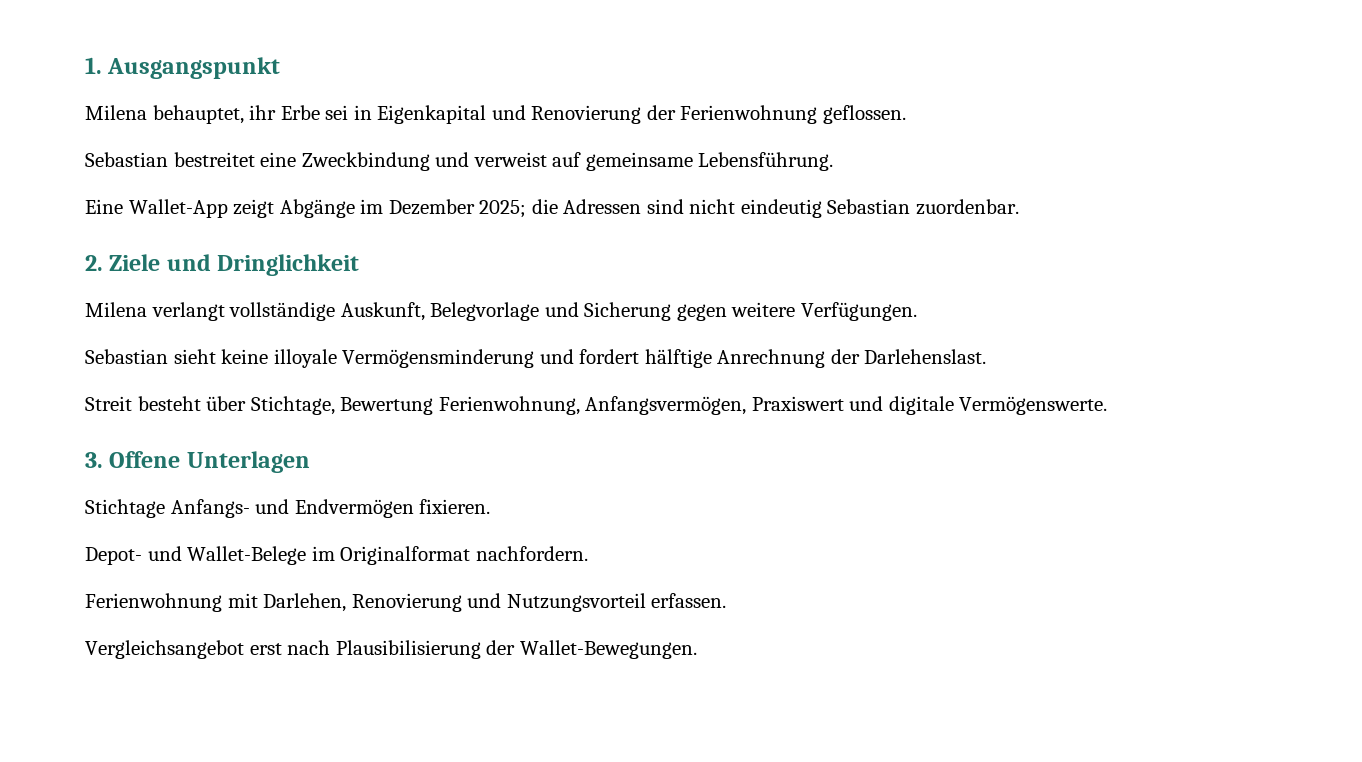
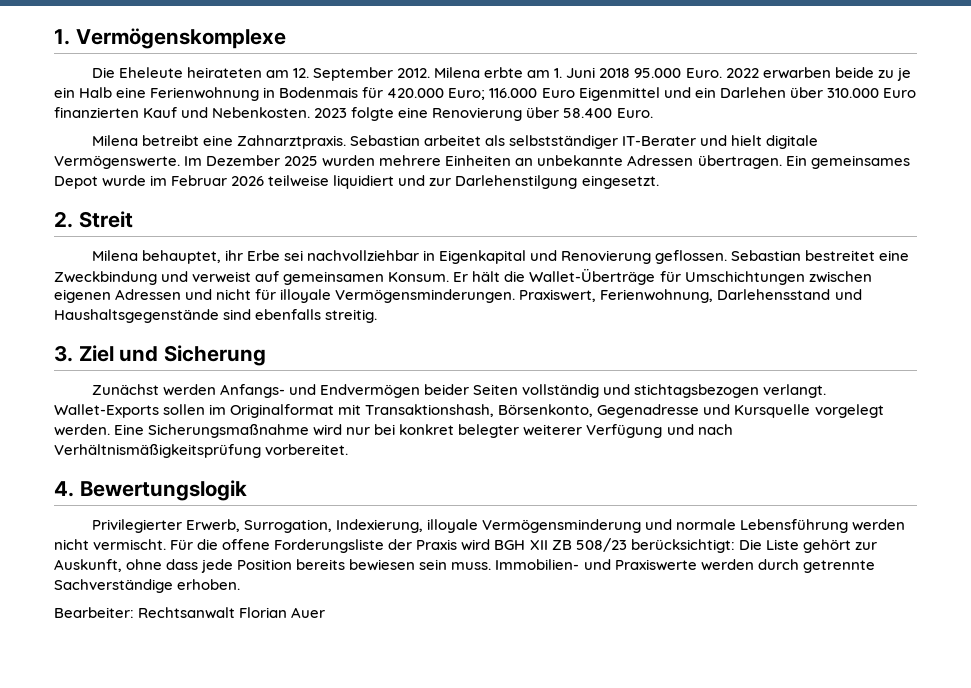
[85,57,281,79] 1. Ausgangspunkt -> [54,28,286,49] [91,67,911,81] [54,87,916,101] [54,107,653,121] [91,135,819,149] [54,155,910,169] [54,175,659,189] [54,211,133,228] 1. Vermögenskomplexe // Die Eheleute heirateten am 12. September 2012. Milena erbte am 1. Juni 2018 95.000 Euro. 2022 erwarben beide zu je ein Halb eine Ferienwohnung in Bodenmais für 420.000 Euro; 116.000 Euro Eigenmittel und ein Darlehen über 310.000 Euro finanzierten Kauf und Nebenkosten. 2023 folgte eine Renovierung über 58.400 Euro. // Milena betreibt eine Zahnarztpraxis. Sebastian arbeitet als selbstständiger IT-Berater und hielt digitale Vermögenswerte. Im Dezember 2025 wurden mehrere Einheiten an unbekannte Adressen übertragen. Ein gemeinsames Depot wurde im Februar 2026 teilweise liquidiert und zur Darlehenstilgung eingesetzt. // 2. Streit
(349, 112) none -> [307,250,420,261] nachvollziehbar
[646,105,818,124] der Ferienwohnung -> (652, 257) none
(906, 114) // -> (728, 257) none
[585,152,834,171] [85,199,1019,218] [85,254,360,276] [85,302,917,321] [85,349,987,368] [85,396,1108,415] [85,451,310,473] [85,499,491,518] [85,546,588,565] [85,593,727,612] [85,640,697,659] gemeinsame Lebensführung. // Eine Wallet-App zeigt Abgänge im Dezember 2025; die Adressen sind nicht eindeutig Sebastian zuordenbar. // 2. Ziele und Dringlichkeit // Milena verlangt vollständige Auskunft, Belegvorlage und Sicherung gegen weitere Verfügungen. // Sebastian sieht keine illoyale Vermögensminderung und fordert hälftige Anrechnung der Darlehenslast. // Streit besteht über Stichtage, Bewertung Ferienwohnung, Anfangsvermögen, Praxiswert und digitale Vermögenswerte. // 3. Offene Unterlagen // Stichtage Anfangs- und Endvermögen fixieren. // Depot- und Wallet-Belege im Originalformat nachfordern. // Ferienwohnung mit Darlehen, Renovierung und Nutzungsvorteil erfassen. // Vergleichsangebot erst nach Plausibilisierung der Wallet-Bewegungen. -> [283,268,872,285] [54,289,862,303] [54,309,378,323] [54,345,267,366] [91,384,827,398] [54,404,884,418] [54,424,733,438] [54,444,349,458] [54,480,247,501] [91,519,906,533] [54,538,877,553] [54,559,875,573] [54,579,241,593] [54,607,326,619] gemeinsamen Konsum. Er hält die Wallet-Überträge für Umschichtungen zwischen eigenen Adressen und nicht für illoyale Vermögensminderungen. Praxiswert, Ferienwohnung, Darlehensstand und Haushaltsgegenstände sind ebenfalls streitig. // 3. Ziel und Sicherung // Zunächst werden Anfangs- und Endvermögen beider Seiten vollständig und stichtagsbezogen verlangt. Wallet-Exports sollen im Originalformat mit Transaktionshash, Börsenkonto, Gegenadresse und Kursquelle vorgelegt werden. Eine Sicherungsmaßnahme wird nur bei konkret belegter weiterer Verfügung und nach Verhältnismäßigkeitsprüfung vorbereitet. // 4. Bewertungslogik // Privilegierter Erwerb, Surrogation, Indexierung, illoyale Vermögensminderung und normale Lebensführung werden nicht vermischt. Für die offene Forderungsliste der Praxis wird BGH XII ZB 508/23 berücksichtigt: Die Liste gehört zur Auskunft, ohne dass jede Position bereits bewiesen sein muss. Immobilien- und Praxiswerte werden durch getrennte Sachverständige erhoben. // Bearbeiter: Rechtsanwalt Florian Auer

